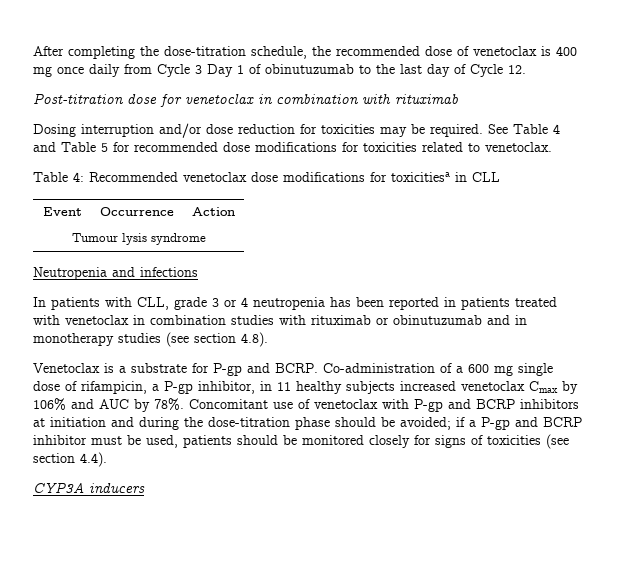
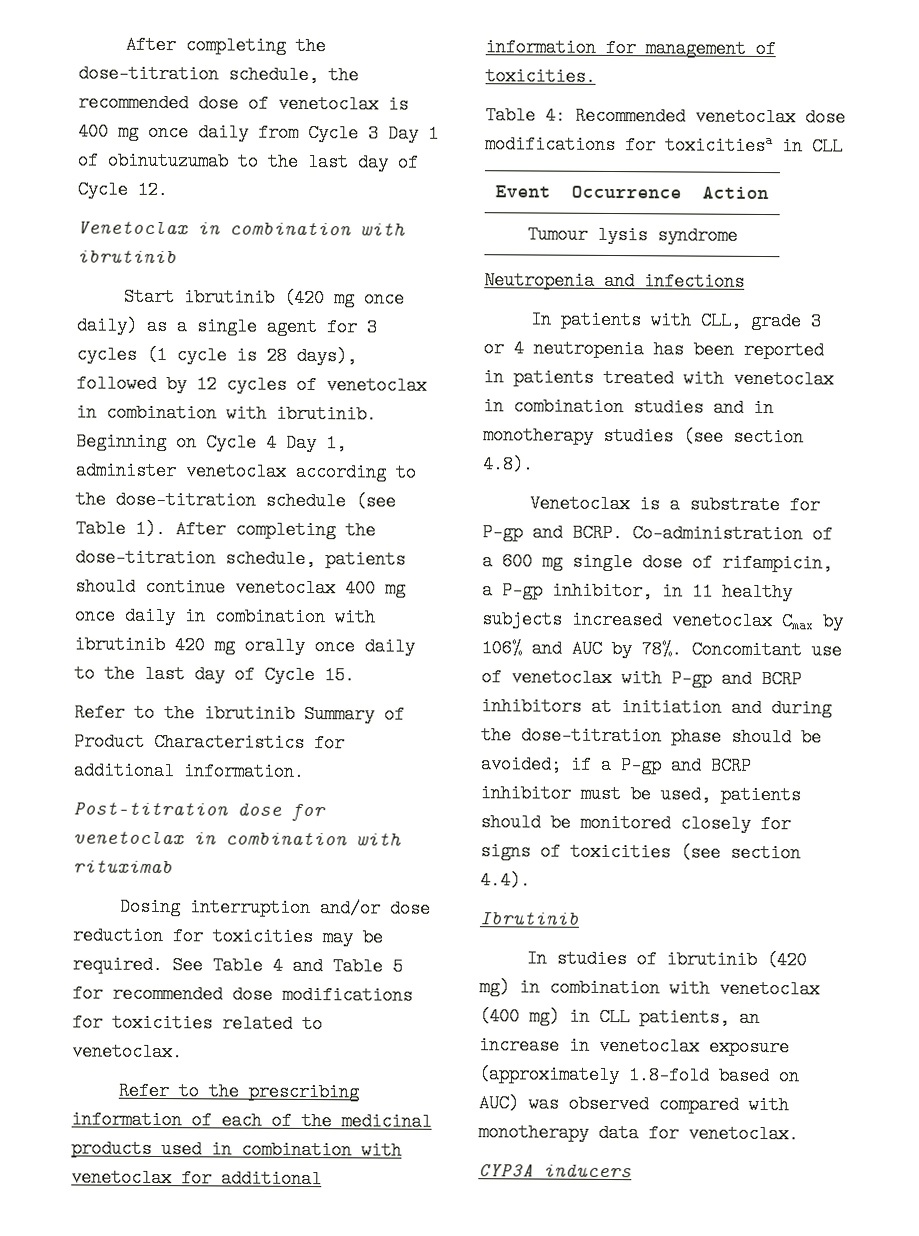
(526, 69) none -> [77,219,406,236] [77,248,177,264] [123,287,405,308] [76,316,377,337] [76,345,357,366] [76,374,427,395] [76,403,377,424] [76,432,347,453] [75,461,417,482] [75,490,396,511] [75,519,376,540] [75,548,406,569] [75,577,406,598] [74,606,376,627] [74,635,415,656] [74,664,355,685] [74,703,405,724] [74,732,345,753] [73,761,305,781] // Venetoclax in combination with ibrutinib // Start ibrutinib (420 mg once daily) as a single agent for 3 cycles (1 cycle is 28 days), followed by 12 cycles of venetoclax in combination with ibrutinib. Beginning on Cycle 4 Day 1, administer venetoclax according to the dose-titration schedule (see Table 1). After completing the dose-titration schedule, patients should continue venetoclax 400 mg once daily in combination with ibrutinib 420 mg orally once daily to the last day of Cycle 15. // Refer to the ibrutinib Summary of Product Characteristics for additional information.
(552, 147) none -> [117,1081,359,1102] [71,1110,432,1131] [71,1139,402,1160] [71,1168,322,1189] [485,38,776,59] [485,67,596,86] // Refer to the prescribing information of each of the medicinal products used in combination with venetoclax for additional information for management of toxicities.
[279,315,482,325] with rituximab or obinutuzumab -> (704, 407) none
(107, 459) none -> [479,910,580,925] [525,949,807,970] [479,978,820,999] [479,1007,760,1027] [479,1036,790,1057] [478,1065,800,1086] [478,1094,789,1115] [478,1123,799,1144] // Ibrutinib // In studies of ibrutinib (420 mg) in combination with venetoclax (400 mg) in CLL patients, an increase in venetoclax exposure (approximately 1.8-fold based on AUC) was observed compared with monotherapy data for venetoclax.

